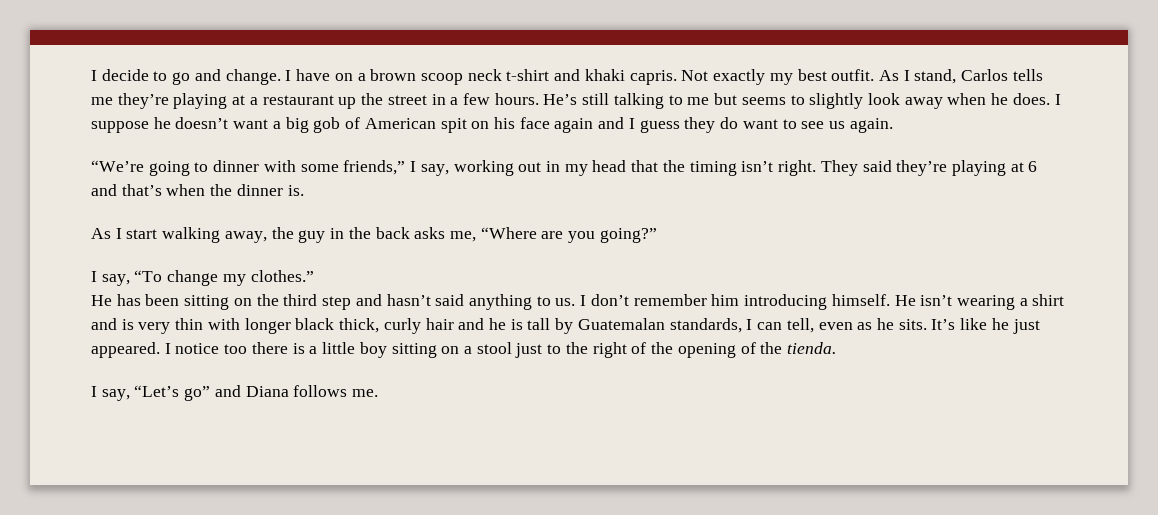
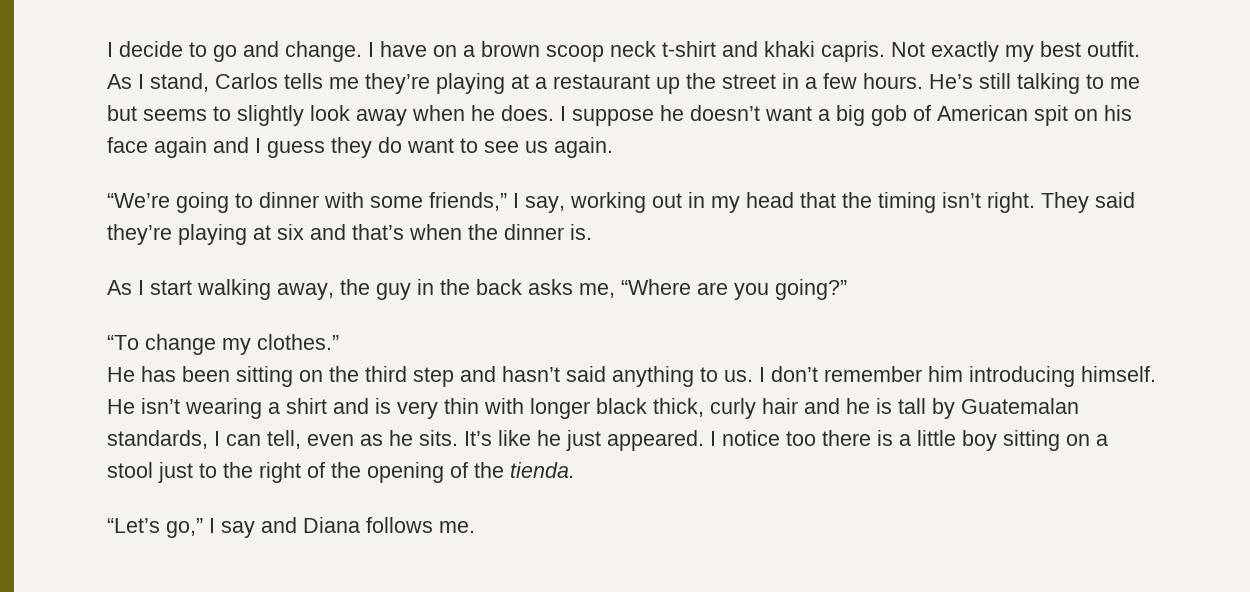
[1028,161,1038,172] 6 -> [277,224,304,240] six
[91,271,130,286] I say, -> (847, 289) none
[91,385,211,401] I say, “Let’s go” -> [107,518,255,538] “Let’s go,” I say

